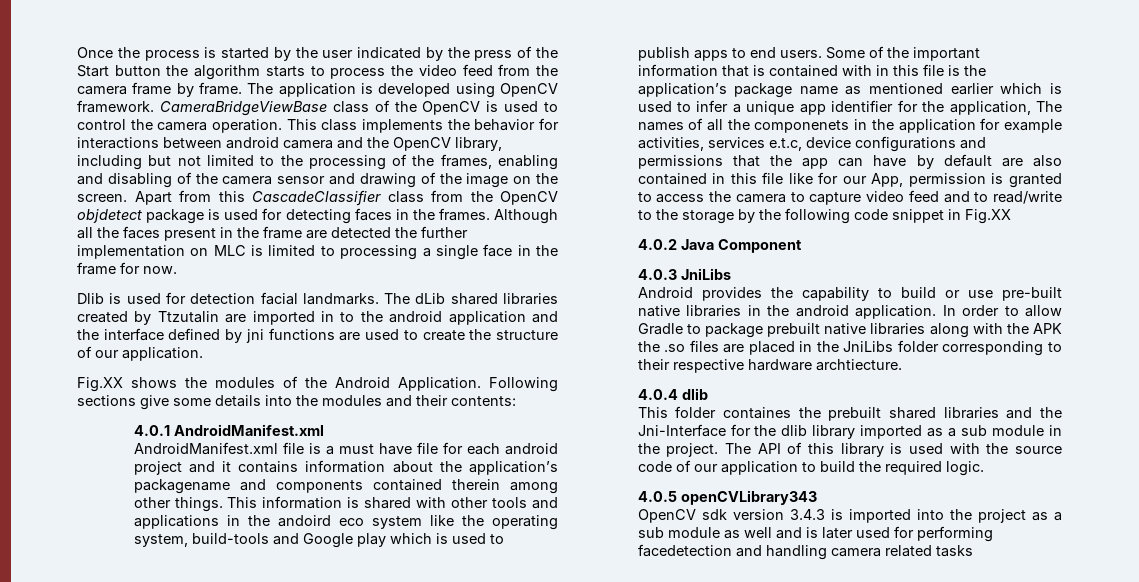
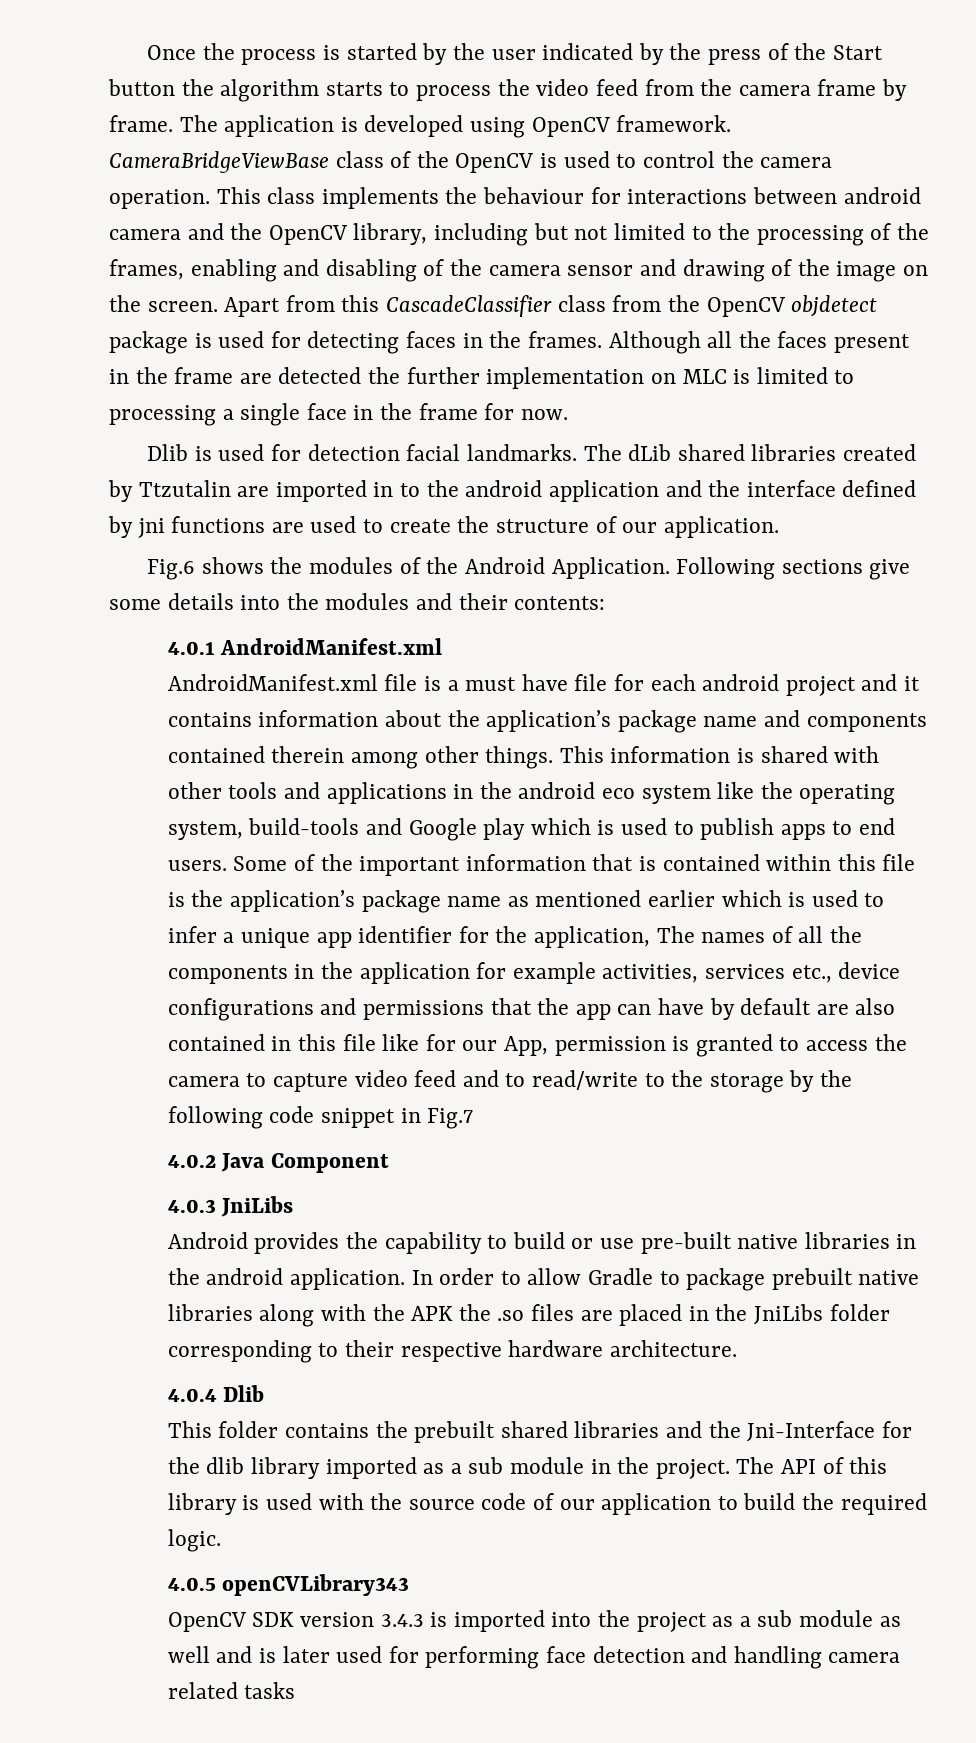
[474,119,536,131] behavior -> [483,187,585,204] behaviour
[77,377,123,392] Fig.XX -> [147,559,196,580] Fig.6
[133,479,230,494] packagename -> [617,710,758,733] package name
[277,515,331,527] andoird -> [518,782,596,799] android
[841,65,889,76] with in -> [766,854,832,871] within
[754,120,850,133] componenets -> [167,965,288,984] components
[768,138,802,151] e.t.c, -> [791,965,832,983] etc.,
[964,209,1011,224] Fig.XX -> [427,1108,474,1129] Fig.7
[815,359,902,371] archtiecture. -> [609,1340,737,1357] architecture.
[681,388,708,400] dlib -> [223,1385,265,1402] Dlib
[722,407,791,419] containes -> [284,1423,369,1438] contains
[701,509,727,520] sdk -> [252,1612,295,1627] SDK
[637,544,732,557] facedetection -> [545,1646,685,1663] face detection

